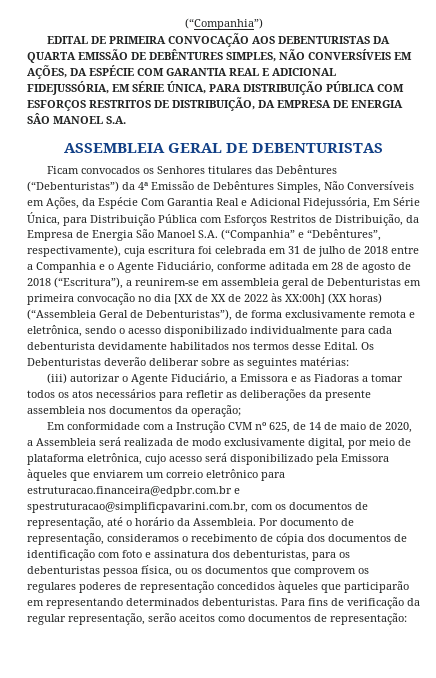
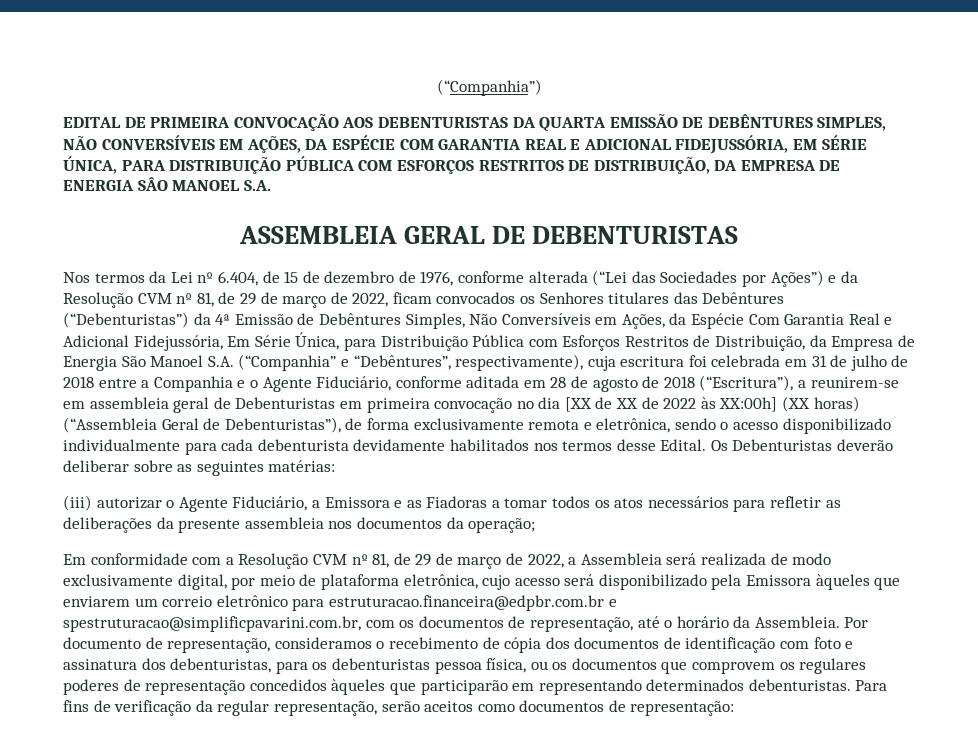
[47,166,80,174] Ficam -> [63,270,858,287] [63,292,432,308] Nos termos da Lei nº 6.404, de 15 de dezembro de 1976, conforme alterada (“Lei das Sociedades por Ações”) e da Resolução CVM nº 81, de 29 de março de 2022, ficam
[176,421,413,433] Instrução CVM nº 625, de 14 de maio de 2020, -> [238,553,564,569] Resolução CVM nº 81, de 29 de março de 2022,

